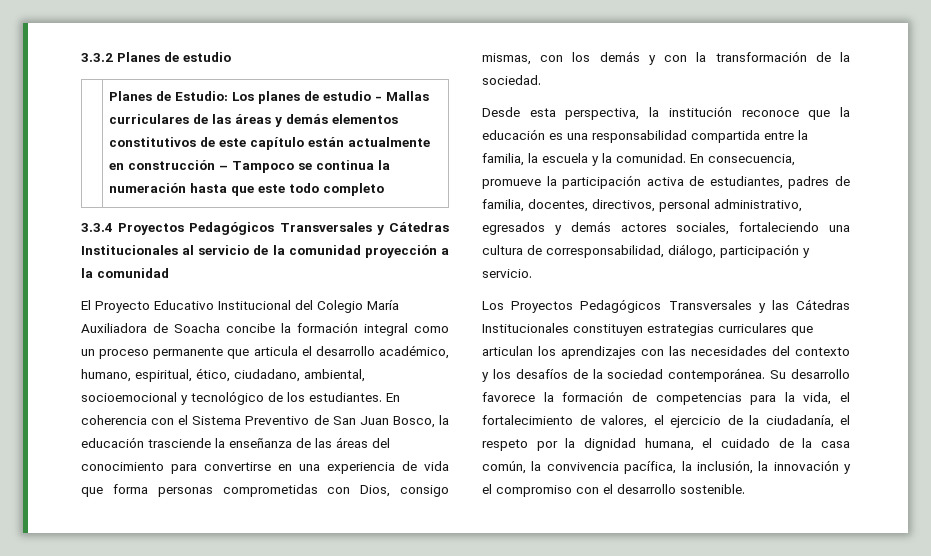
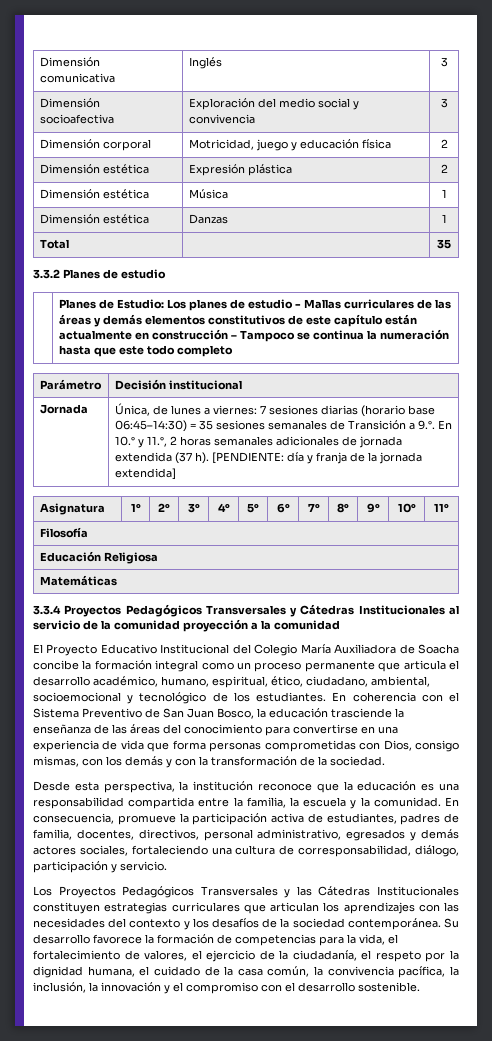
(81, 57) none -> [39,57,100,67] [39,73,115,83] [188,57,222,69] [440,57,448,67] [39,98,100,108] [39,114,114,124] [188,98,359,110] [188,114,255,124] [440,98,448,108] [39,139,151,151] [188,139,391,151] [440,139,448,148] [39,164,149,174] [188,164,292,176] [440,164,448,173] [39,189,149,199] [188,189,228,199] [441,189,447,198] [39,214,149,224] [188,214,228,224] [441,214,447,223] [39,239,69,249] [437,239,451,249] Dimensión comunicativa | Inglés | 3 // Dimensión socioafectiva | Exploración del medio social y convivencia | 3 // Dimensión corporal | Motricidad, juego y educación física | 2 // Dimensión estética | Expresión plástica | 2 // Dimensión estética | Música | 1 // Dimensión estética | Danzas | 1 // Total | | 35 //
(385, 189) none -> [39,379,102,390] [114,379,242,390] [39,404,88,414] [114,403,435,417] [114,420,452,432] [114,436,402,448] [114,452,422,464] [114,468,176,480] [39,503,105,515] [130,503,141,512] [158,503,170,512] [187,503,200,513] [217,503,230,512] [247,503,259,513] [276,503,290,513] [307,503,320,512] [337,503,349,513] [366,503,380,513] [397,503,416,513] [434,503,449,512] [39,527,88,538] [39,551,158,564] [39,575,117,586] // Parámetro | Decisión institucional // Jornada | Única, de lunes a viernes: 7 sesiones diarias (horario base 06:45–14:30) = 35 sesiones semanales de Transición a 9.°. En 10.° y 11.°, 2 horas semanales adicionales de jornada extendida (37 h). [PENDIENTE: día y franja de la jornada extendida] // Asignatura | 1° | 2° | 3° | 4° | 5° | 6° | 7° | 8° | 9° | 10° | 11° // Filosofía // Educación Religiosa // Matemáticas

